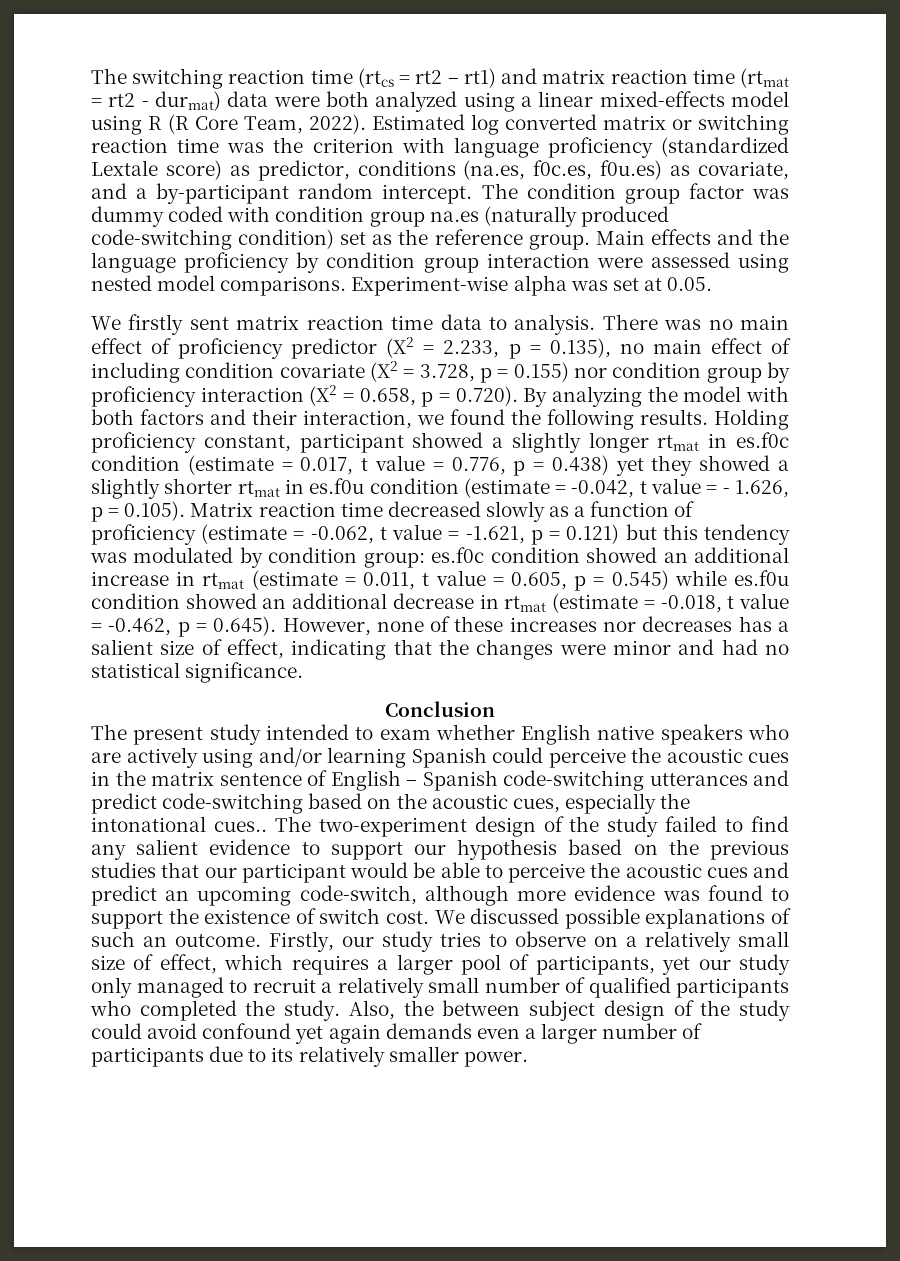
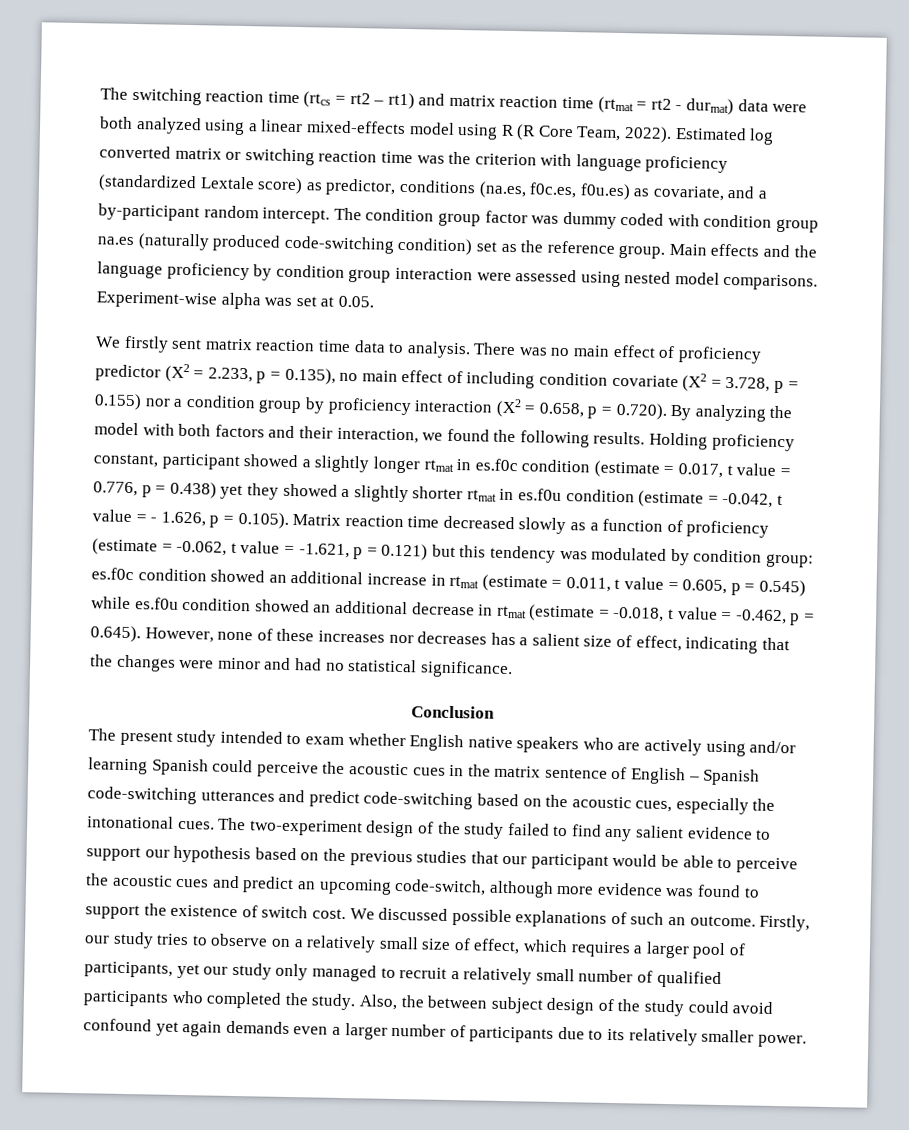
(607, 372) none -> [173,398,184,407] a
[213,821,267,832] cues.. -> [177,820,215,830] cues.

